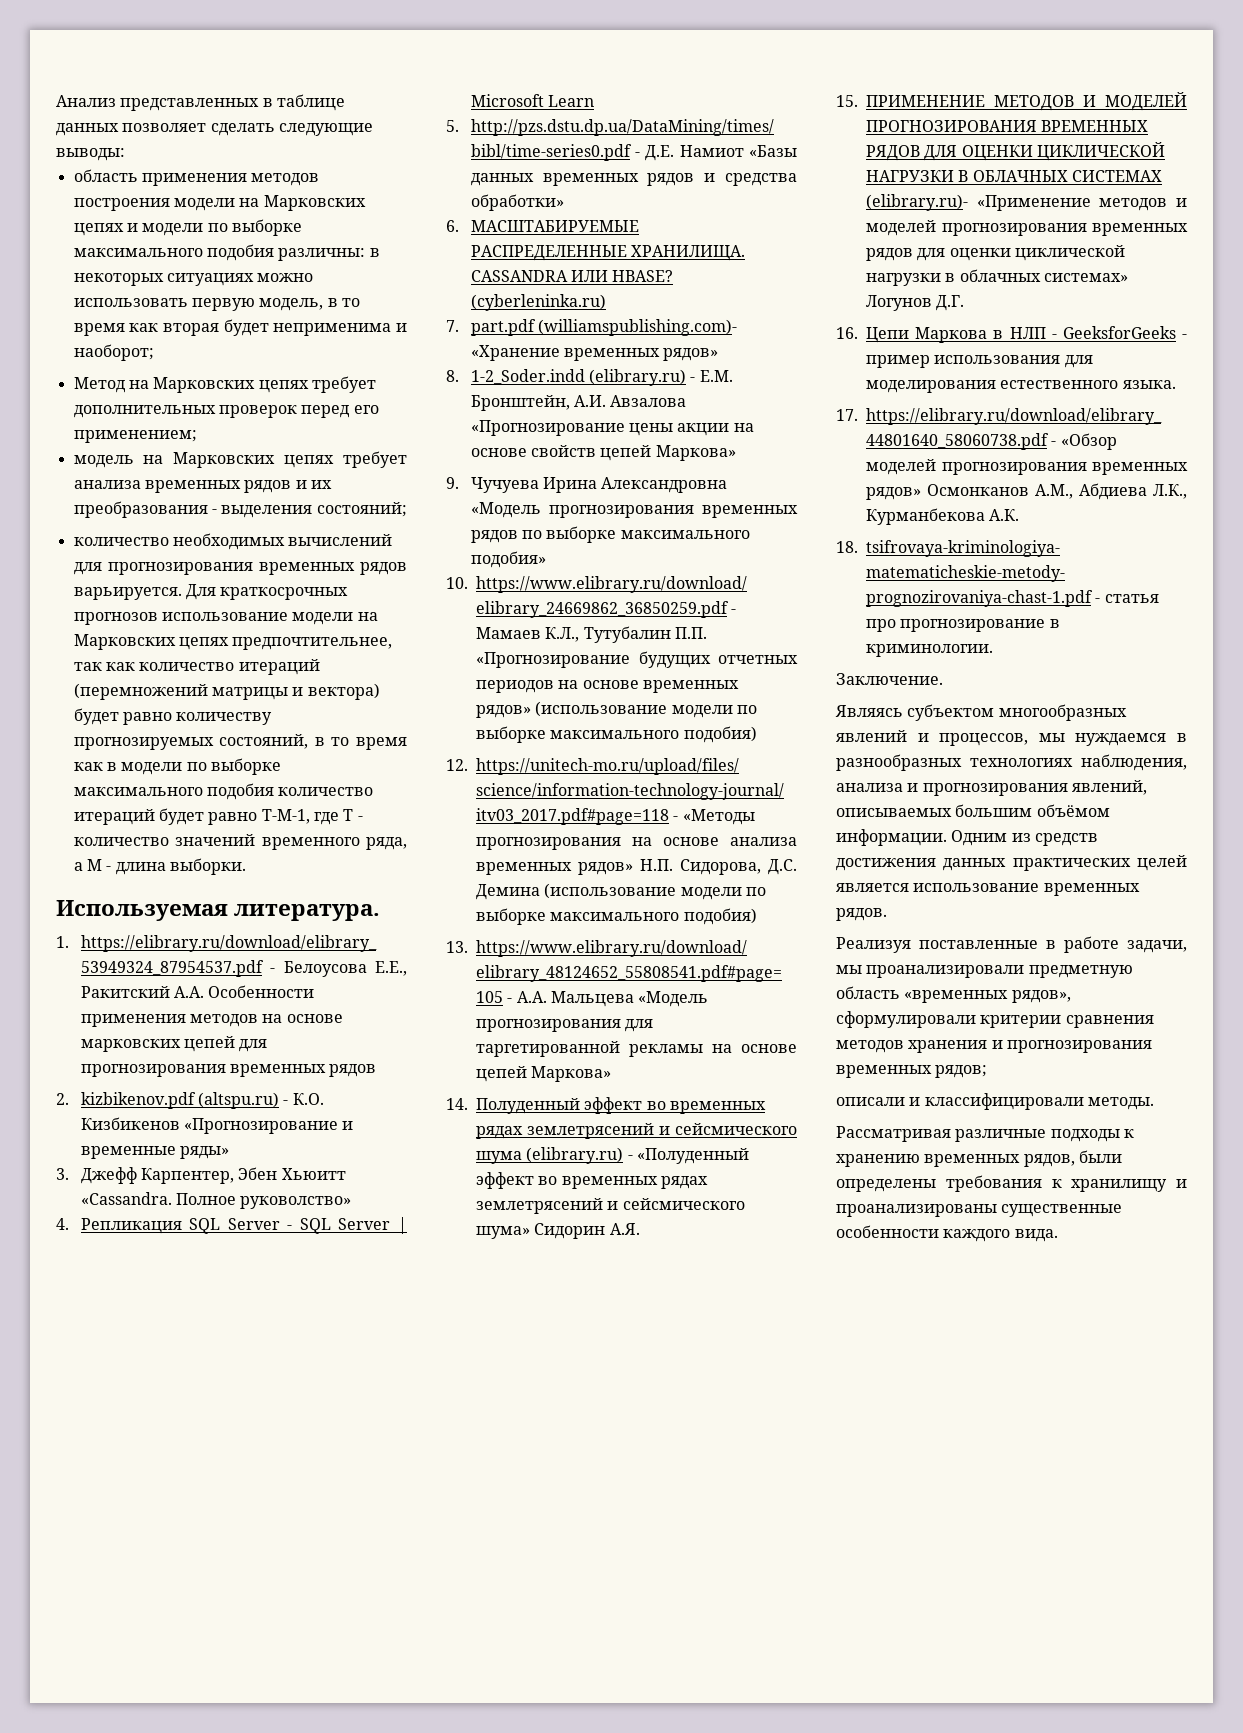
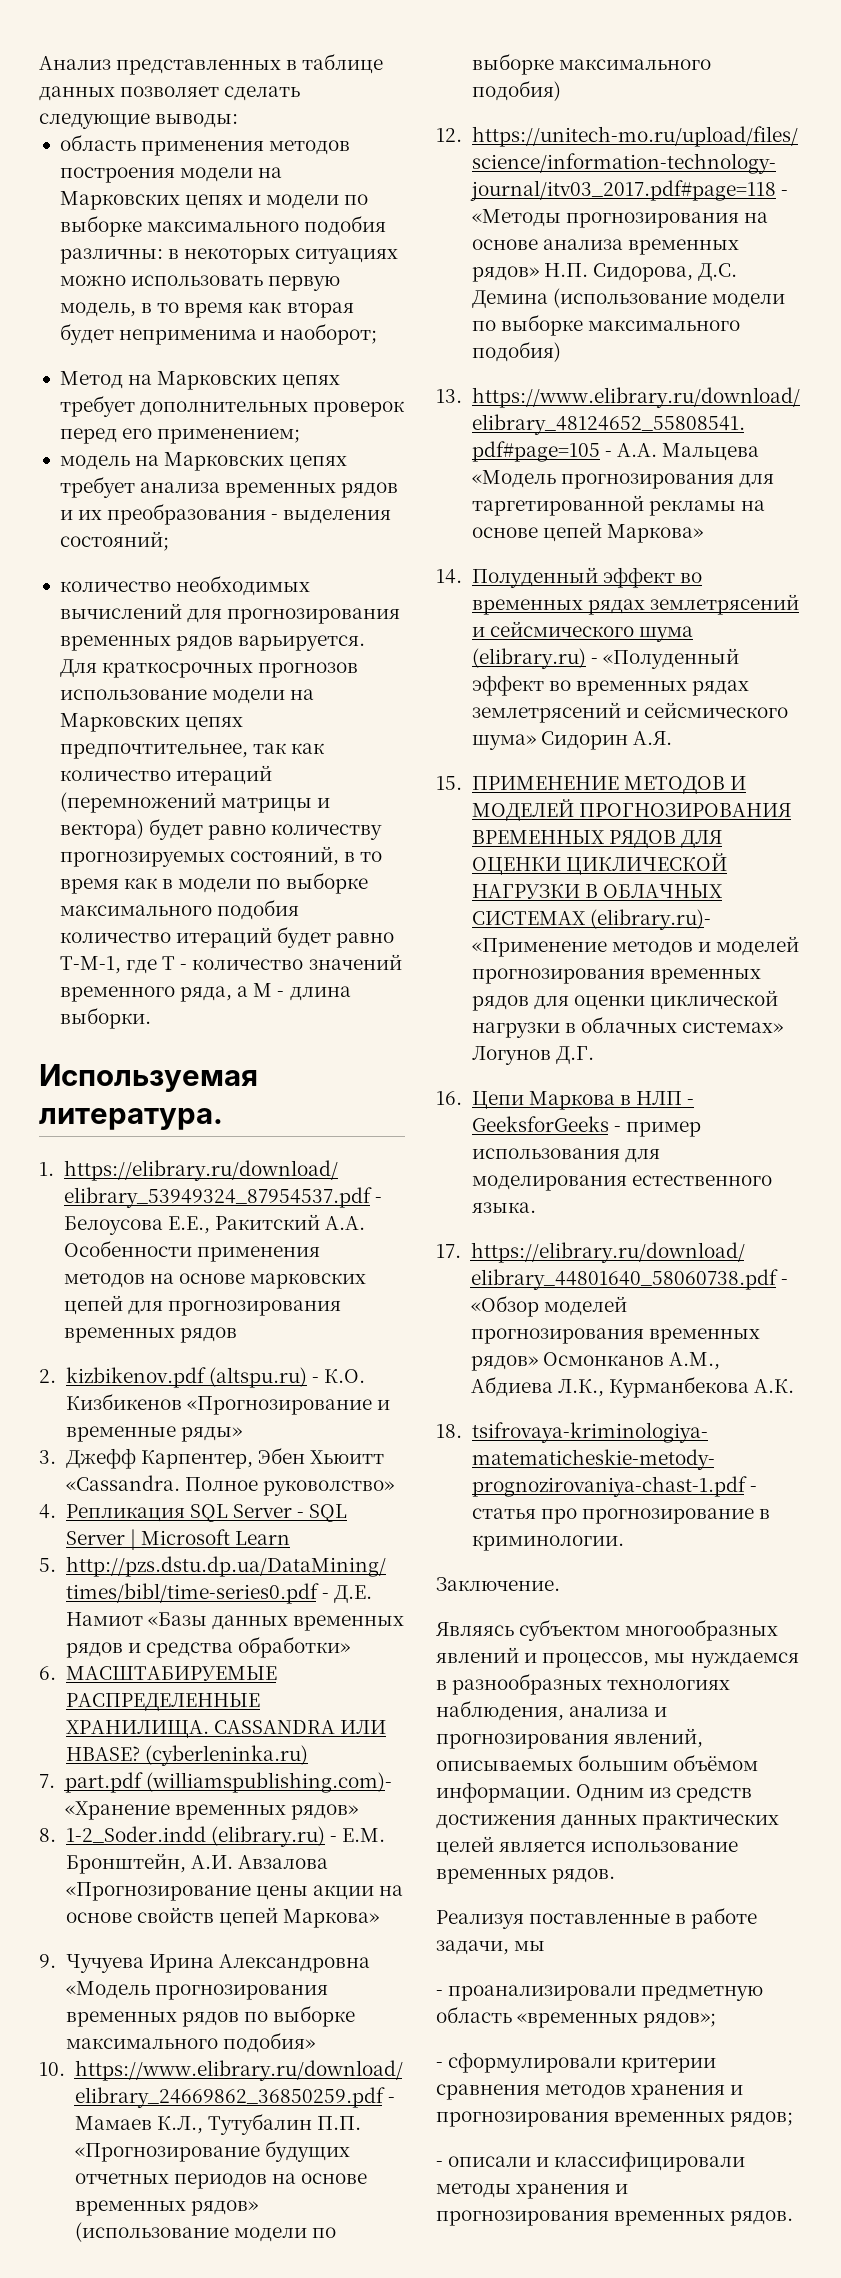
(862, 969) none -> [436,1990,443,1996] // -
[1011,990,1071,1003] рядов», -> [643,2012,717,2028] [436,2062,443,2068] рядов»; // -
(988, 1071) none -> [436,2161,443,2167] -
[1087,1097,1154,1110] [836,1126,1134,1142] [836,1150,1122,1167] [836,1175,1187,1192] [836,1204,1123,1217] [836,1225,1058,1242] методы. // Рассматривая различные подходы к хранению временных рядов, были определены требования к хранилищу и проанализированы существенные особенности каждого вида. -> [436,2183,629,2199] [436,2210,794,2226] методы хранения и прогнозирования временных рядов.

